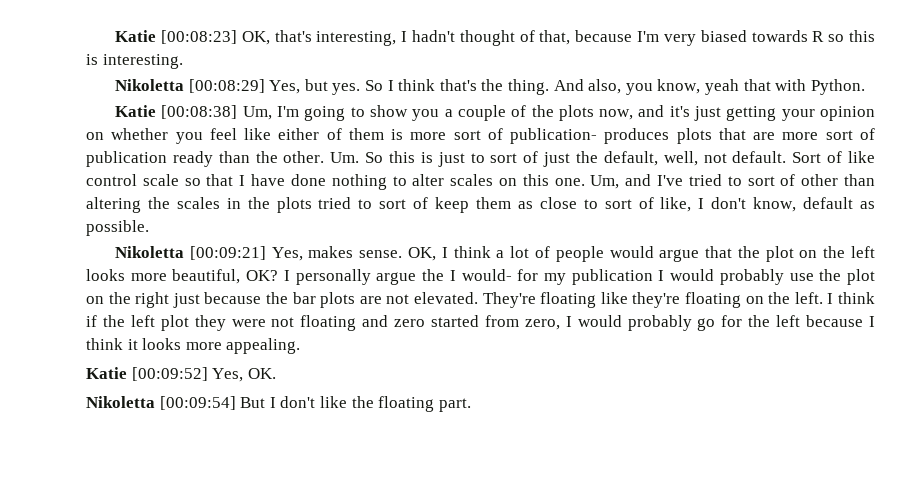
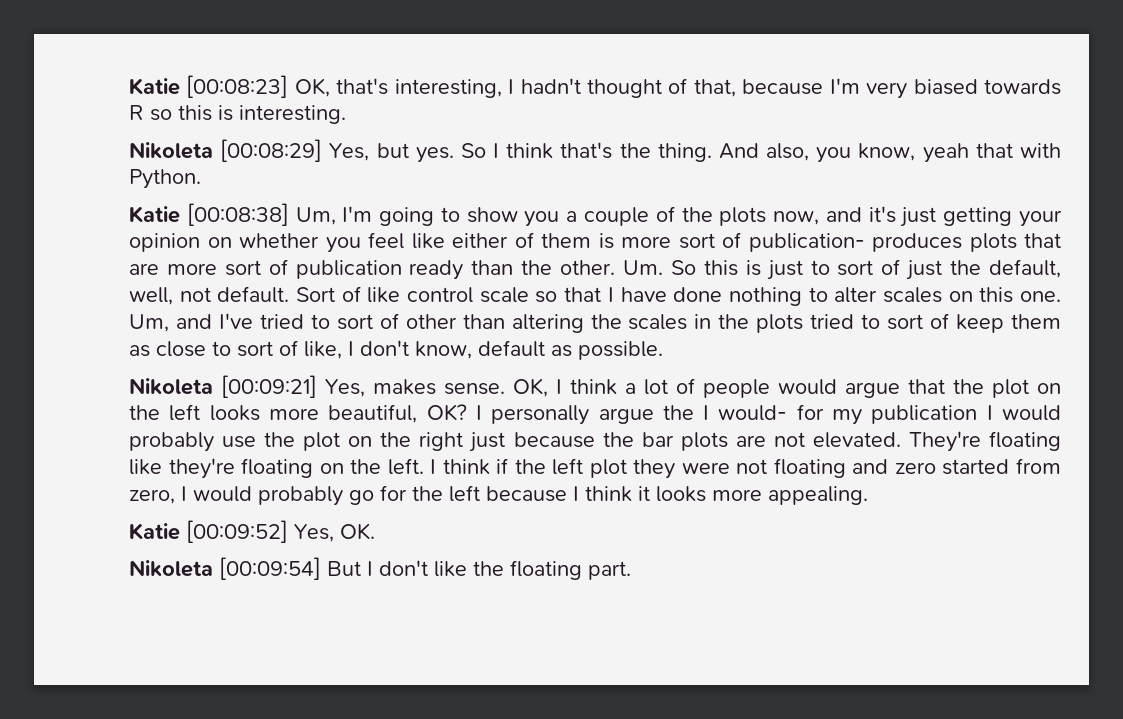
[115,79,185,91] Nikoletta -> [129,142,213,159] Nikoleta
[115,246,185,258] Nikoletta -> [129,378,213,395] Nikoleta
[86,396,155,408] Nikoletta -> [129,560,213,577] Nikoleta

